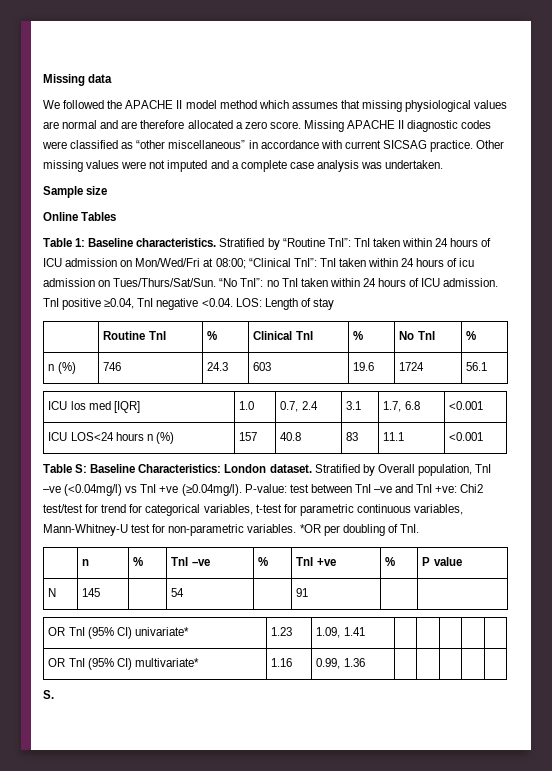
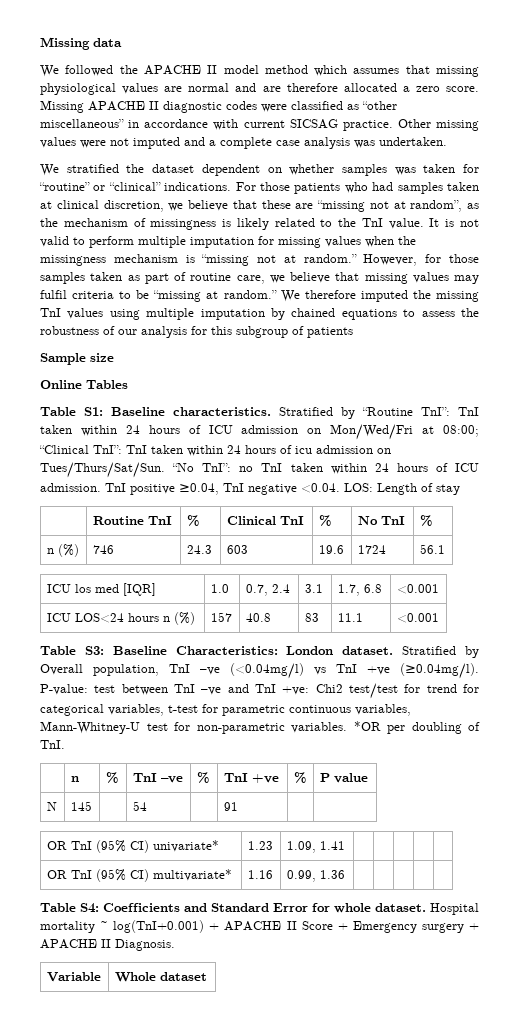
(444, 164) none -> [40,164,479,176] [39,182,479,194] [40,200,479,212] [40,218,480,230] [40,236,416,248] [40,254,479,266] [40,272,479,284] [40,290,479,302] [40,308,479,320] [40,326,353,338] // We stratified the dataset dependent on whether samples was taken for “routine” or “clinical” indications. For those patients who had samples taken at clinical discretion, we believe that these are “missing not at random”, as the mechanism of missingness is likely related to the TnI value. It is not valid to perform multiple imputation for missing values when the missingness mechanism is “missing not at random.” However, for those samples taken as part of routine care, we believe that missing values may fulfil criteria to be “missing at random.” We therefore imputed the missing TnI values using multiple imputation by chained equations to assess the robustness of our analysis for this subgroup of patients
[75,238,86,247] 1: -> [84,407,103,416] S1:
[75,464,88,473] S: -> [84,646,104,655] S3:
[43,690,54,699] S. -> [40,903,479,915] [40,920,480,933] [40,939,175,951] [46,972,101,982] [114,972,207,982] Table S4: Coefficients and Standard Error for whole dataset. Hospital mortality ~ log(TnI+0.001) + APACHE II Score + Emergency surgery + APACHE II Diagnosis. // Variable | Whole dataset

